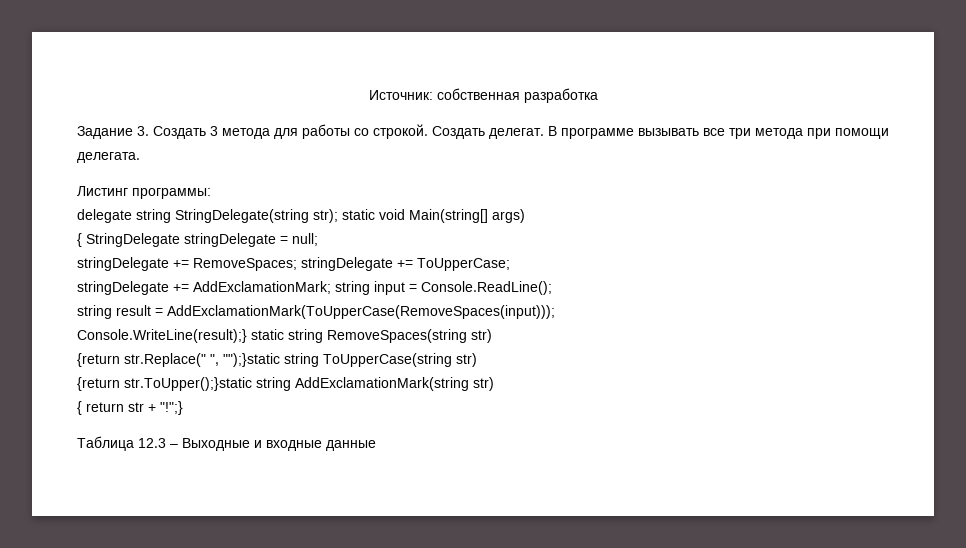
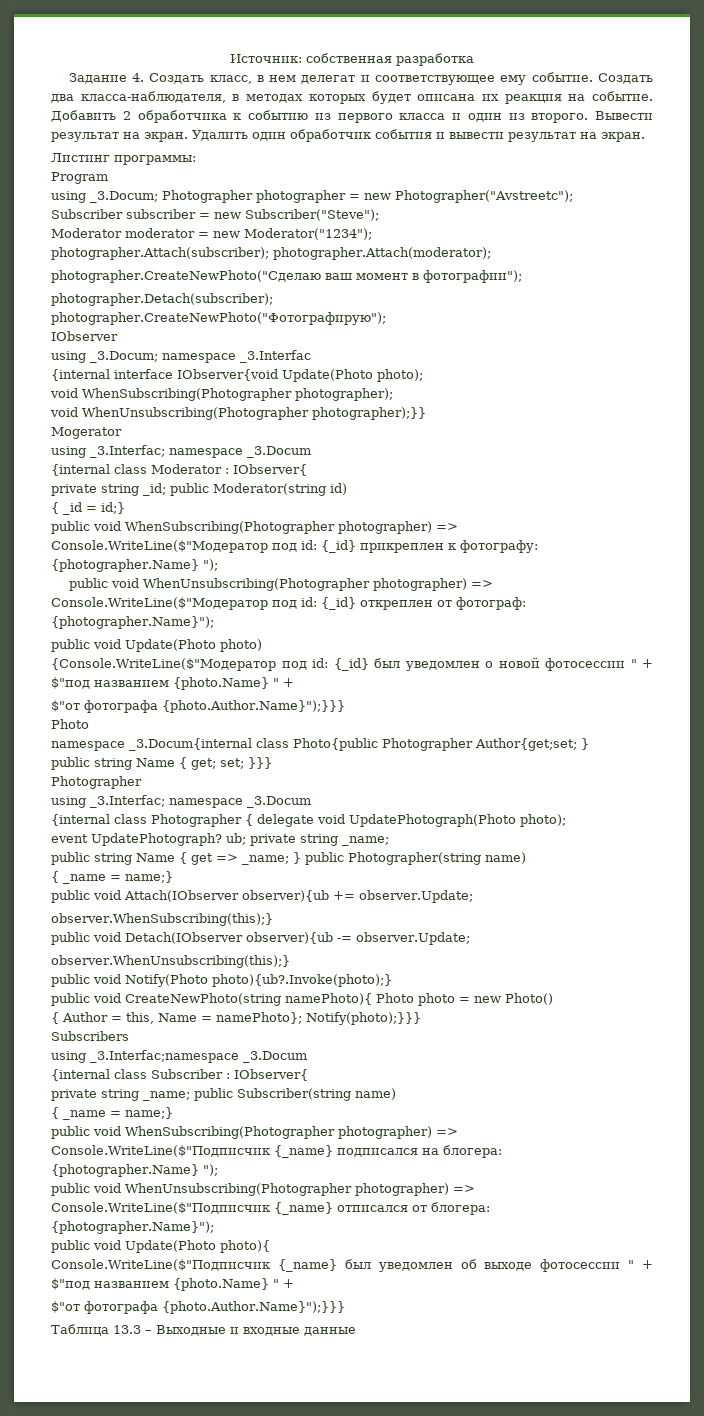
[137,124,889,139] [77,152,140,163] [77,186,211,199] [77,209,525,223] [77,233,318,247] [77,257,510,271] [77,281,552,295] [77,305,555,319] [77,329,492,343] [77,353,477,367] [77,377,494,391] [77,401,183,415] 3. Создать 3 метода для работы со строкой. Создать делегат. В программе вызывать все три метода при помощи делегата. // Листинг программы: // delegate string StringDelegate(string str); static void Main(string[] args) // { StringDelegate stringDelegate = null; // stringDelegate += RemoveSpaces; stringDelegate += ToUpperCase; // stringDelegate += AddExclamationMark; string input = Console.ReadLine(); // string result = AddExclamationMark(ToUpperCase(RemoveSpaces(input))); // Console.WriteLine(result);} static string RemoveSpaces(string str) // {return str.Replace(" ", "");}static string ToUpperCase(string str) // {return str.ToUpper();}static string AddExclamationMark(string str) // { return str + "!";} -> [131,72,653,85] [51,91,653,104] [51,110,653,123] [51,129,645,142] [51,153,196,165] [51,172,108,184] [51,190,573,203] [51,209,379,221] [51,228,372,240] [51,247,491,260] [51,270,522,283] [51,293,273,306] [51,312,386,325] [51,331,118,341] [51,350,311,363] [51,369,423,382] [50,388,393,401] [50,407,426,420] [51,427,122,439] [51,445,311,458] [51,464,307,476] [51,483,347,496] [51,502,125,515] [51,521,458,534] [51,540,538,553] [51,559,218,572] [68,578,493,591] [51,597,526,610] [51,616,214,629] [51,639,262,652] [51,657,653,671] [51,677,294,690] [51,700,345,713] [51,719,89,729] [51,738,589,751] [51,757,272,770] [51,776,142,789] [51,795,311,808] [51,814,566,827] [51,833,389,846] [51,852,526,865] [51,871,173,884] [51,890,473,903] [51,913,273,926] [51,932,470,945] [51,955,290,968] [51,974,392,987] [51,993,553,1006] [51,1012,421,1025] [51,1031,129,1041] [51,1050,307,1063] [51,1069,308,1081] [51,1088,396,1101] [51,1107,173,1120] [51,1126,458,1139] [51,1145,502,1158] [51,1164,218,1177] [51,1183,475,1196] [51,1202,490,1215] [51,1221,214,1234] [51,1240,270,1253] [51,1259,653,1272] [51,1278,294,1291] [51,1301,345,1314] 4. Создать класс, в нем делегат и соответствующее ему событие. Создать два класса-наблюдателя, в методах которых будет описана их реакция на событие. Добавить 2 обработчика к событию из первого класса и один из второго. Вывести результат на экран. Удалить один обработчик события и вывести результат на экран. // Листинг программы: // Program // using _3.Docum; Photographer photographer = new Photographer("Avstreetc"); // Subscriber subscriber = new Subscriber("Steve"); // Moderator moderator = new Moderator("1234"); // photographer.Attach(subscriber); photographer.Attach(moderator); // photographer.CreateNewPhoto("Сделаю ваш момент в фотографии"); // photographer.Detach(subscriber); // photographer.CreateNewPhoto("Фотографирую"); // IObserver // using _3.Docum; namespace _3.Interfac // {internal interface IObserver{void Update(Photo photo); // void WhenSubscribing(Photographer photographer); // void WhenUnsubscribing(Photographer photographer);}} // Mogerator // using _3.Interfac; namespace _3.Docum // {internal class Moderator : IObserver{ // private string _id; public Moderator(string id) // { _id = id;} // public void WhenSubscribing(Photographer photographer) => Console.WriteLine($"Модератор под id: {_id} прикреплен к фотографу: {photographer.Name} "); // public void WhenUnsubscribing(Photographer photographer) => Console.WriteLine($"Модератор под id: {_id} откреплен от фотограф: {photographer.Name}"); // public void Update(Photo photo) // {Console.WriteLine($"Модератор под id: {_id} был уведомлен о новой фотосессии " + $"под названием {photo.Name} " + // $"от фотографа {photo.Author.Name}");}}} // Photo // namespace _3.Docum{internal class Photo{public Photographer Author{get;set; } // public string Name { get; set; }}} // Photographer // using _3.Interfac; namespace _3.Docum // {internal class Photographer { delegate void UpdatePhotograph(Photo photo); // event UpdatePhotograph? ub; private string _name; // public string Name { get => _name; } public Photographer(string name) // { _name = name;} // public void Attach(IObserver observer){ub += observer.Update; // observer.WhenSubscribing(this);} // public void Detach(IObserver observer){ub -= observer.Update; // observer.WhenUnsubscribing(this);} // public void Notify(Photo photo){ub?.Invoke(photo);} // public void CreateNewPhoto(string namePhoto){ Photo photo = new Photo() // { Author = this, Name = namePhoto}; Notify(photo);}}} // Subscribers // using _3.Interfac;namespace _3.Docum // {internal class Subscriber : IObserver{ // private string _name; public Subscriber(string name) // { _name = name;} // public void WhenSubscribing(Photographer photographer) => Console.WriteLine($"Подписчик {_name} подписался на блогера: {photographer.Name} "); // public void WhenUnsubscribing(Photographer photographer) => Console.WriteLine($"Подписчик {_name} отписался от блогера: {photographer.Name}"); // public void Update(Photo photo){ // Console.WriteLine($"Подписчик {_name} был уведомлен об выходе фотосессии " + $"под названием {photo.Name} " + // $"от фотографа {photo.Author.Name}");}}}
[138,438,166,448] 12.3 -> [113,1325,141,1334] 13.3

